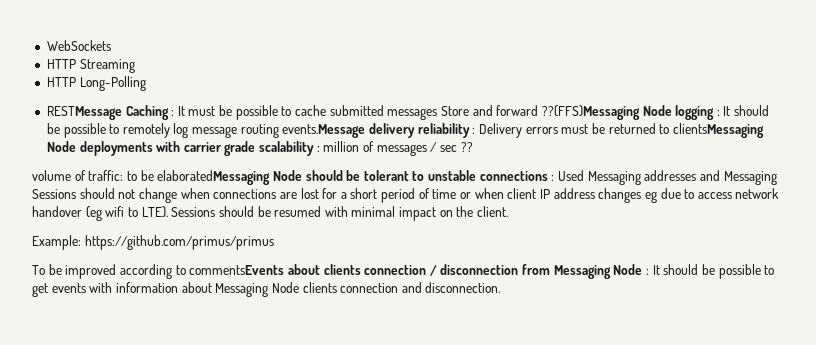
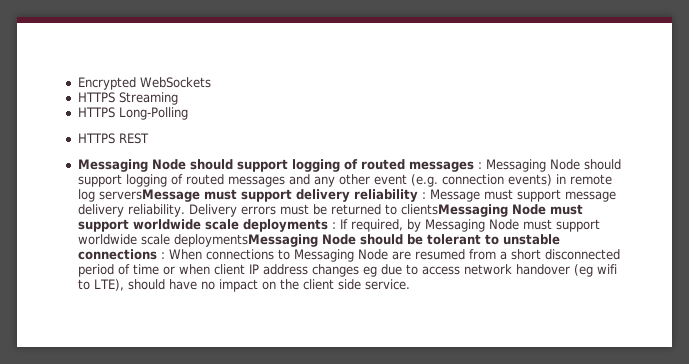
(46, 45) none -> [77,77,136,90] Encrypted
[46,59,76,69] HTTP -> [77,92,115,103] HTTPS
[46,77,76,87] HTTP -> [77,107,115,118] HTTPS
[46,105,770,120] [46,123,476,138] RESTMessage Caching : It must be possible to cache submitted messages Store and forward ??(FFS)Messaging Node logging : It should be possible to remotely log message routing events.Message delivery reliability : -> [77,133,149,144] [77,159,621,172] [77,174,612,187] [77,189,616,202] [77,204,185,217] HTTPS REST // Messaging Node should support logging of routed messages : Messaging Node should support logging of routed messages and any other event (e.g. connection events) in remote log serversMessage must support delivery reliability : Message must support message delivery reliability.
[79,141,473,156] [32,170,271,185] deployments with carrier grade scalability : million of messages / sec ?? // volume of traffic: to be elaboratedMessaging -> [549,204,583,215] [77,219,600,232] [77,234,318,247] must support worldwide scale deployments : If required, by Messaging Node must support worldwide scale deploymentsMessaging
[558,170,777,185] [32,188,338,203] Used Messaging addresses and Messaging Sessions should not change when connections are lost for -> [168,249,496,262] When connections to Messaging Node are resumed from
(378, 193) none -> [544,249,620,260] disconnected
[141,206,509,221] [32,235,274,250] [32,264,775,279] [32,282,501,297] LTE). Sessions should be resumed with minimal impact on the client. // Example: https://github.com/primus/primus // To be improved according to commentsEvents about clients connection / disconnection from Messaging Node : It should be possible to get events with information about Messaging Node clients connection and disconnection. -> [93,279,410,292] LTE), should have no impact on the client side service.

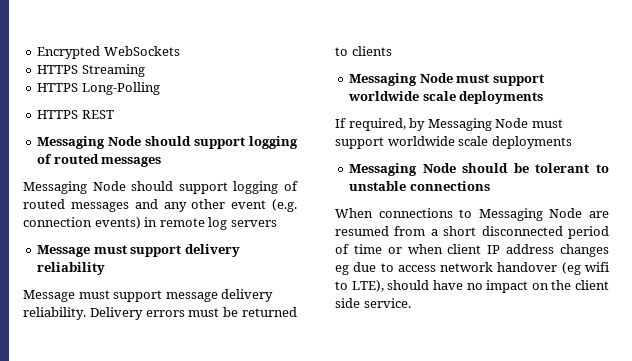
[477,162,482,169] : -> (162, 162) //
[98,189,200,202] serversMessage -> [230,220,277,227] [37,245,91,257] servers // Message
[421,192,426,199] : -> (106, 268) //
[400,204,583,217] [77,219,336,232] clientsMessaging Node must support worldwide scale deployments : -> [351,46,392,56] [349,73,544,86] [348,91,544,104] clients // Messaging Node must support worldwide scale deployments //
[173,234,318,247] deploymentsMessaging -> [491,136,572,149] [349,163,418,176] deployments // Messaging
[160,252,165,259] : -> (490, 186) //

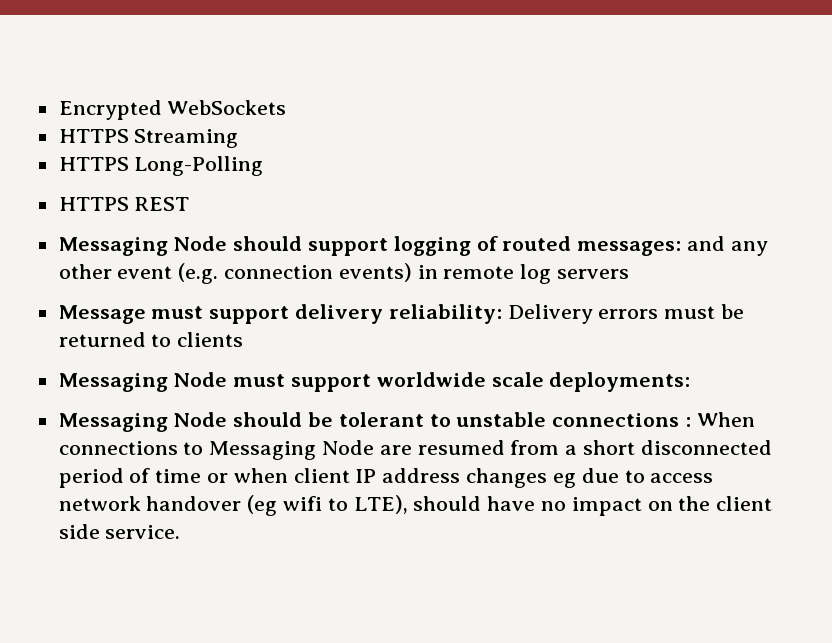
[101,157,162,167] [23,181,298,194] [23,199,129,212] messages // Messaging Node should support logging of routed messages -> [577,241,682,256] messages:
[37,262,106,275] [23,289,274,302] [23,307,86,320] reliability // Message must support message delivery reliability. -> [388,304,502,324] reliability:
[459,91,544,104] [335,118,563,131] [335,136,572,149] deployments // If required, by Messaging Node must support worldwide scale deployments -> [549,372,691,392] deployments:
(490, 186) // -> [685,417,692,427] :

